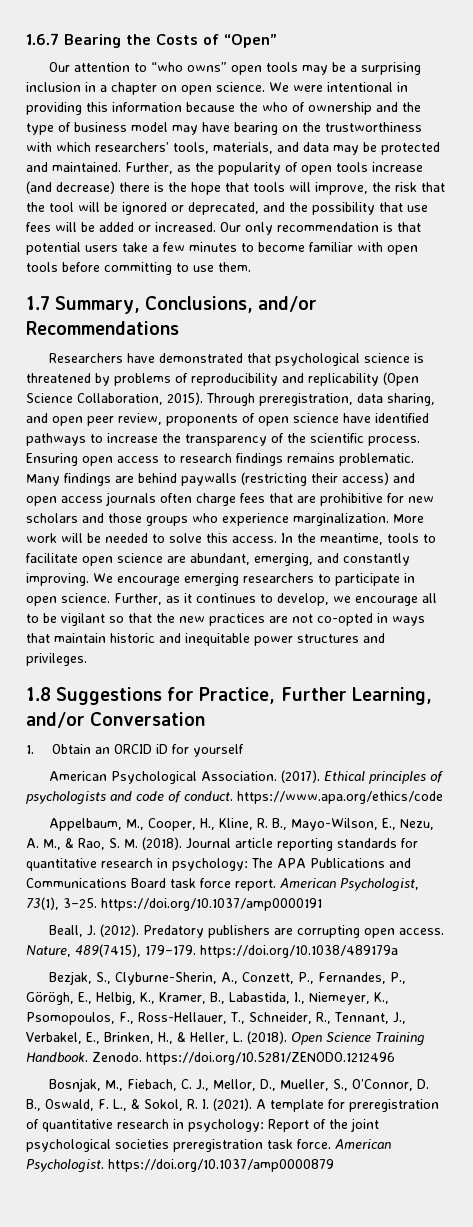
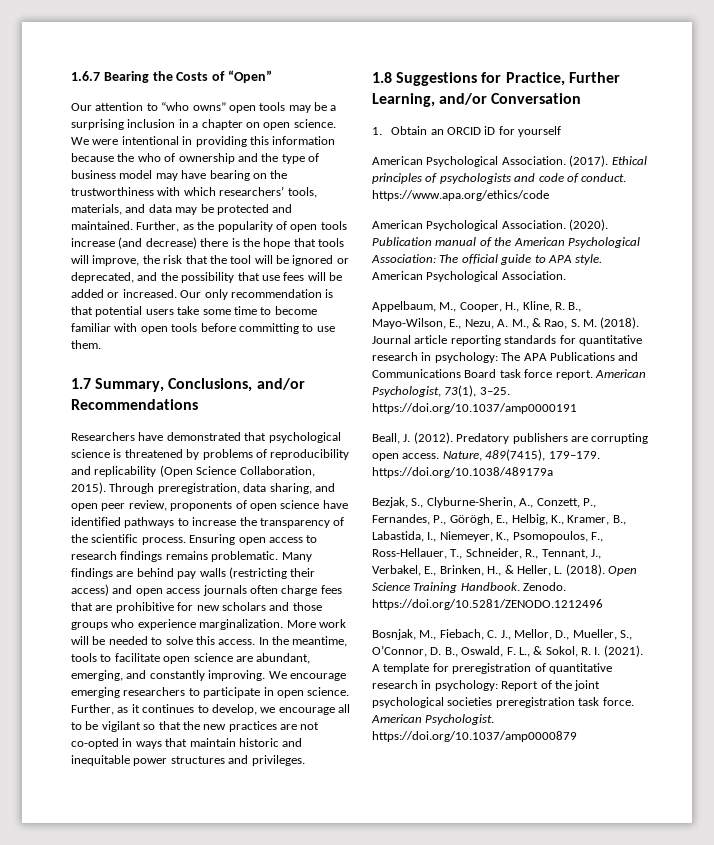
[152,242,237,252] a few minutes -> [202,306,257,315] some time
[181,473,237,486] paywalls -> [177,568,226,579] pay walls
(443, 797) none -> [372,219,609,231] [372,237,640,248] [371,254,603,265] [372,271,566,282] // American Psychological Association. (2020). Publication manual of the American Psychological Association: The official guide to APA style. American Psychological Association.

